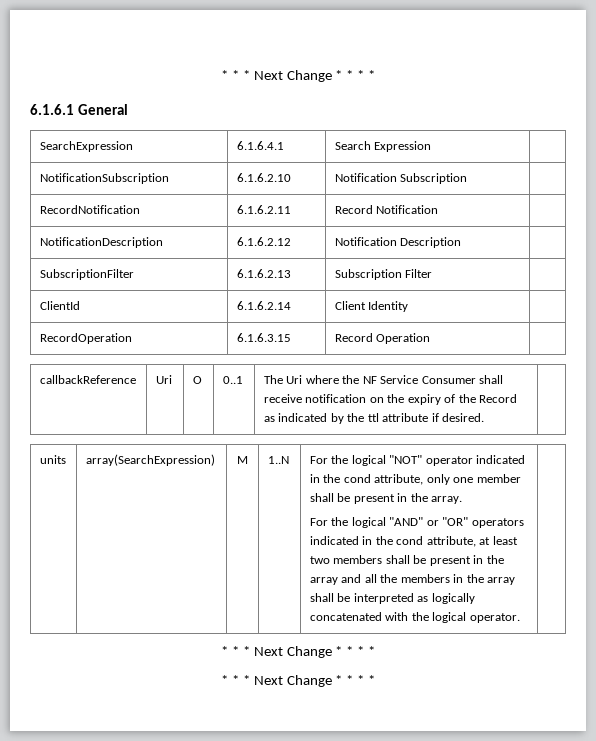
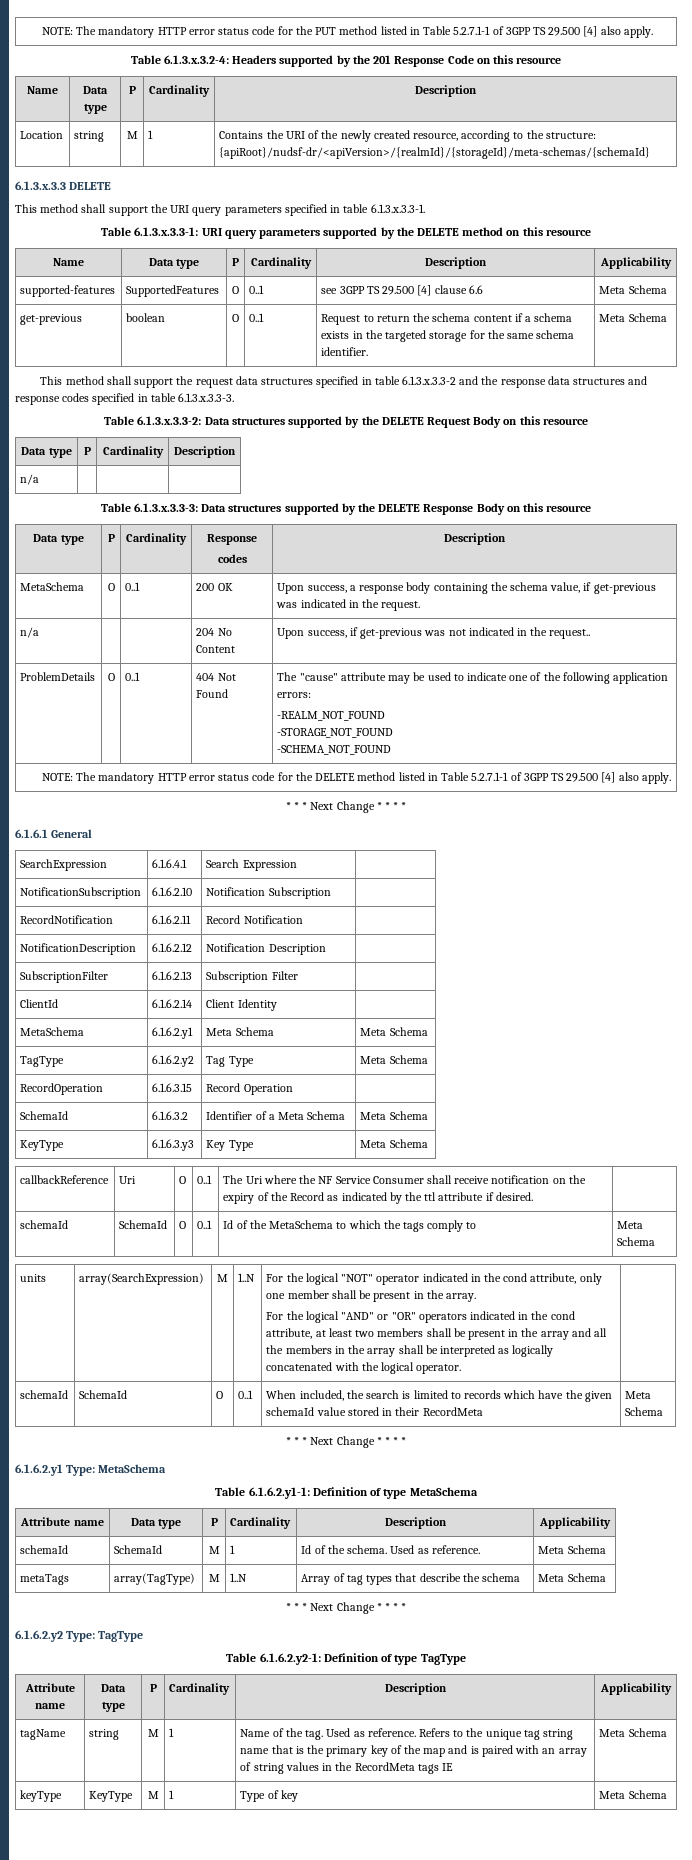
(220, 75) none -> [41,26,653,38] [130,55,562,67] [27,86,58,94] [83,86,108,94] [83,104,107,114] [128,86,136,94] [149,85,210,97] [415,85,477,97] [20,131,64,139] [74,131,105,142] [126,131,138,139] [148,130,154,139] [219,130,596,142] [219,147,651,159] [15,181,112,190] [15,204,425,216] [101,227,591,239] [53,258,84,266] [148,258,200,269] [232,258,239,266] [250,257,312,269] [425,257,487,269] [599,257,672,269] [20,285,116,297] [126,285,220,297] [232,286,239,294] [249,285,265,294] [321,285,483,296] [599,285,667,294] [20,314,83,325] [126,313,166,322] [232,314,239,322] [249,313,265,322] [321,313,573,325] [321,330,575,342] [321,347,369,356] [599,313,667,322] [40,376,648,388] [15,393,235,405] [104,416,588,428] [21,447,72,458] [83,447,91,455] [102,446,164,458] [174,446,236,458] [20,474,40,485] [100,503,592,515] [33,534,84,545] [107,534,115,542] [126,533,187,545] [207,534,257,545] [217,554,247,563] [444,533,506,545] [20,582,85,591] [107,583,115,591] [125,582,141,591] [196,583,233,591] [277,582,656,594] [276,599,421,611] [20,627,40,638] [196,628,232,636] [196,645,236,653] [277,627,591,639] [20,672,96,681] [107,673,115,681] [125,672,141,681] [196,673,236,681] [196,689,229,698] [277,672,669,684] [277,692,312,698] [277,711,386,721] [277,728,394,738] [277,745,392,755] [41,772,671,784] NOTE: The mandatory HTTP error status code for the PUT method listed in Table 5.2.7.1-1 of 3GPP TS 29.500 [4] also apply. // Table 6.1.3.x.3.2-4: Headers supported by the 201 Response Code on this resource // Name | Data type | P | Cardinality | Description // Location | string | M | 1 | Contains the URI of the newly created resource, according to the structure: {apiRoot}/nudsf-dr/<apiVersion>/{realmId}/{storageId}/meta-schemas/{schemaId} // 6.1.3.x.3.3 DELETE // This method shall support the URI query parameters specified in table 6.1.3.x.3.3-1. // Table 6.1.3.x.3.3-1: URI query parameters supported by the DELETE method on this resource // Name | Data type | P | Cardinality | Description | Applicability // supported-features | SupportedFeatures | O | 0..1 | see 3GPP TS 29.500 [4] clause 6.6 | Meta Schema // get-previous | boolean | O | 0..1 | Request to return the schema content if a schema exists in the targeted storage for the same schema identifier. | Meta Schema // This method shall support the request data structures specified in table 6.1.3.x.3.3-2 and the response data structures and response codes specified in table 6.1.3.x.3.3-3. // Table 6.1.3.x.3.3-2: Data structures supported by the DELETE Request Body on this resource // Data type | P | Cardinality | Description // n/a | | | // Table 6.1.3.x.3.3-3: Data structures supported by the DELETE Response Body on this resource // Data type | P | Cardinality | Response // codes | Description // MetaSchema | O | 0..1 | 200 OK | Upon success, a response body containing the schema value, if get-previous was indicated in the request. // n/a | | | 204 No Content | Upon success, if get-previous was not indicated in the request.. // ProblemDetails | O | 0..1 | 404 Not Found | The "cause" attribute may be used to indicate one of the following application errors: // -REALM_NOT_FOUND // -STORAGE_NOT_FOUND // -SCHEMA_NOT_FOUND // NOTE: The mandatory HTTP error status code for the DELETE method listed in Table 5.2.7.1-1 of 3GPP TS 29.500 [4] also apply. //
[39,333,132,344] [236,333,291,342] [334,333,431,344] RecordOperation | 6.1.6.3.15 | Record Operation | -> [20,1027,85,1036] [152,1027,194,1039] [206,1027,274,1036] [360,1027,428,1036] [20,1056,65,1067] [152,1055,195,1067] [206,1056,254,1067] [360,1055,428,1064] [20,1083,104,1095] [152,1083,193,1092] [206,1083,293,1095] [20,1111,69,1120] [152,1111,189,1120] [206,1111,346,1120] [360,1111,428,1120] [20,1140,65,1151] [152,1139,195,1151] [206,1140,254,1151] [360,1139,428,1148] MetaSchema | 6.1.6.2.y1 | Meta Schema | Meta Schema // TagType | 6.1.6.2.y2 | Tag Type | Meta Schema // RecordOperation | 6.1.6.3.15 | Record Operation | // SchemaId | 6.1.6.3.2 | Identifier of a Meta Schema | Meta Schema // KeyType | 6.1.6.3.y3 | Key Type | Meta Schema
(485, 417) none -> [20,1220,69,1229] [119,1220,168,1229] [179,1221,187,1229] [197,1220,213,1229] [223,1220,477,1232] [617,1221,644,1229] [617,1237,656,1246] // schemaId | SchemaId | O | 0..1 | Id of the MetaSchema to which the tags comply to | Meta Schema
[220,646,376,658] [220,675,376,687] // * * * Next Change * * * * // * * * Next Change * * * * -> [20,1390,69,1399] [79,1390,128,1399] [216,1391,224,1399] [238,1390,254,1399] [266,1390,612,1402] [266,1407,483,1416] [625,1391,652,1399] [625,1407,664,1416] [285,1436,407,1448] [15,1464,167,1476] [215,1487,478,1499] [20,1517,104,1526] [130,1518,182,1529] [210,1518,218,1526] [230,1517,292,1529] [384,1517,447,1529] [538,1517,611,1529] [20,1545,69,1554] [114,1545,163,1554] [208,1546,220,1554] [230,1545,236,1554] [301,1545,480,1554] [538,1545,606,1554] [20,1574,70,1585] [114,1573,196,1585] [208,1574,220,1582] [230,1573,248,1582] [301,1573,520,1585] [538,1573,606,1582] [285,1602,407,1614] [15,1630,144,1642] [226,1653,466,1665] [24,1683,75,1692] [35,1703,65,1709] [101,1684,126,1692] [101,1702,125,1712] [149,1684,157,1692] [169,1683,231,1695] [384,1683,447,1695] [599,1683,672,1695] [20,1729,67,1740] [89,1729,120,1740] [147,1729,159,1737] [169,1728,175,1737] [240,1728,574,1740] [240,1745,587,1757] [240,1762,453,1774] [599,1728,667,1737] [20,1790,63,1802] [89,1791,134,1802] [147,1791,159,1799] [169,1790,175,1799] [240,1790,298,1802] [599,1790,667,1799] // schemaId | SchemaId | O | 0..1 | When included, the search is limited to records which have the given schemaId value stored in their RecordMeta | Meta Schema // * * * Next Change * * * * // 6.1.6.2.y1 Type: MetaSchema // Table 6.1.6.2.y1-1: Definition of type MetaSchema // Attribute name | Data type | P | Cardinality | Description | Applicability // schemaId | SchemaId | M | 1 | Id of the schema. Used as reference. | Meta Schema // metaTags | array(TagType) | M | 1..N | Array of tag types that describe the schema | Meta Schema // * * * Next Change * * * * // 6.1.6.2.y2 Type: TagType // Table 6.1.6.2.y2-1: Definition of type TagType // Attribute name | Data type | P | Cardinality | Description | Applicability // tagName | string | M | 1 | Name of the tag. Used as reference. Refers to the unique tag string name that is the primary key of the map and is paired with an array of string values in the RecordMeta tags IE | Meta Schema // keyType | KeyType | M | 1 | Type of key | Meta Schema

